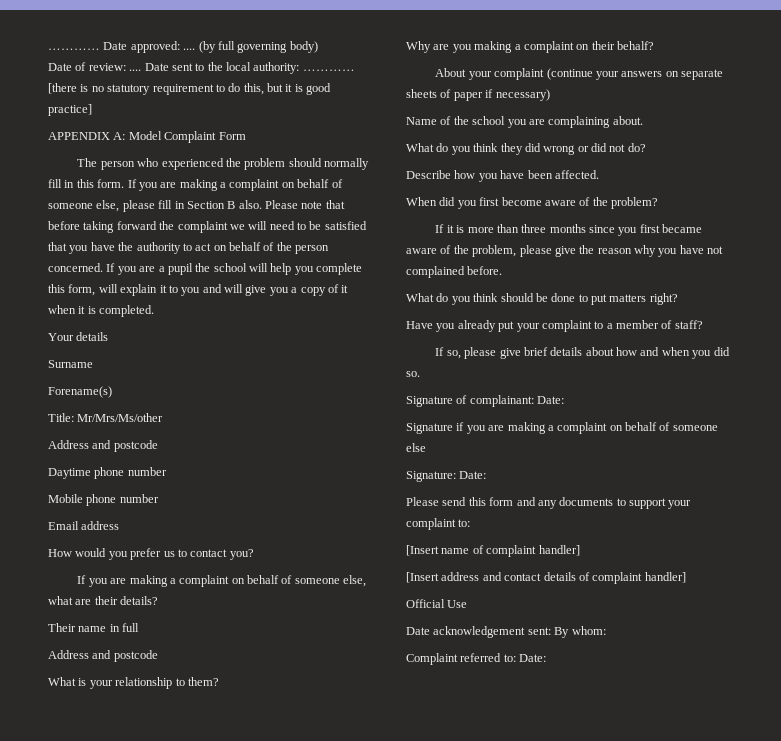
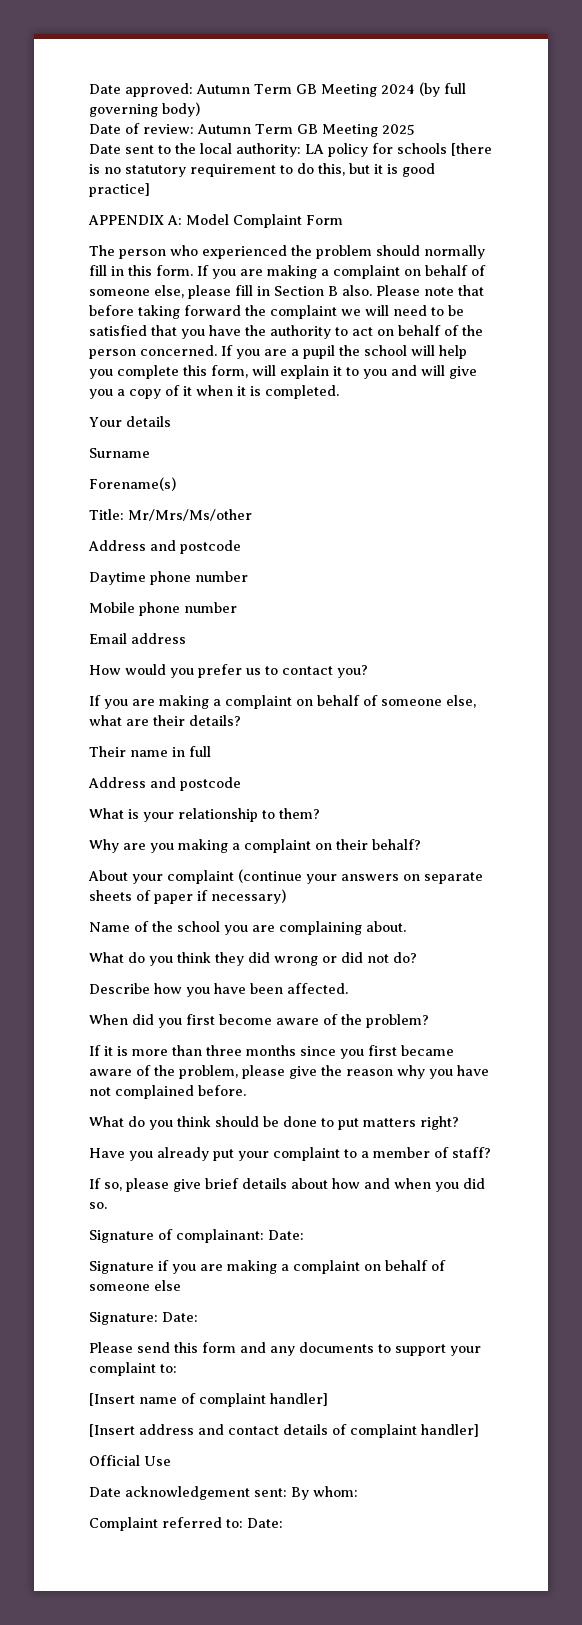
[48,48,100,50] ………… -> (89, 89) none
[183,48,196,50] .... -> [196,84,415,97] Autumn Term GB Meeting 2024
[129,69,142,71] .... -> [197,124,415,137] Autumn Term GB Meeting 2025 //
[302,69,355,71] ………… -> [305,143,447,157] LA policy for schools

